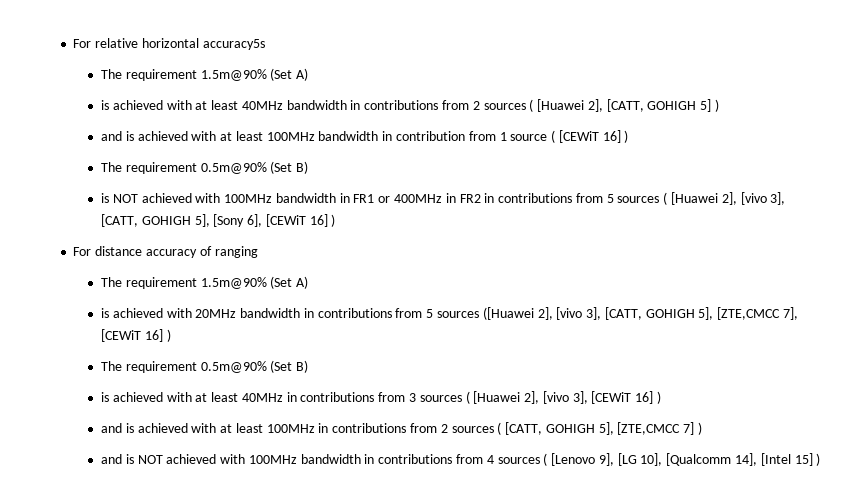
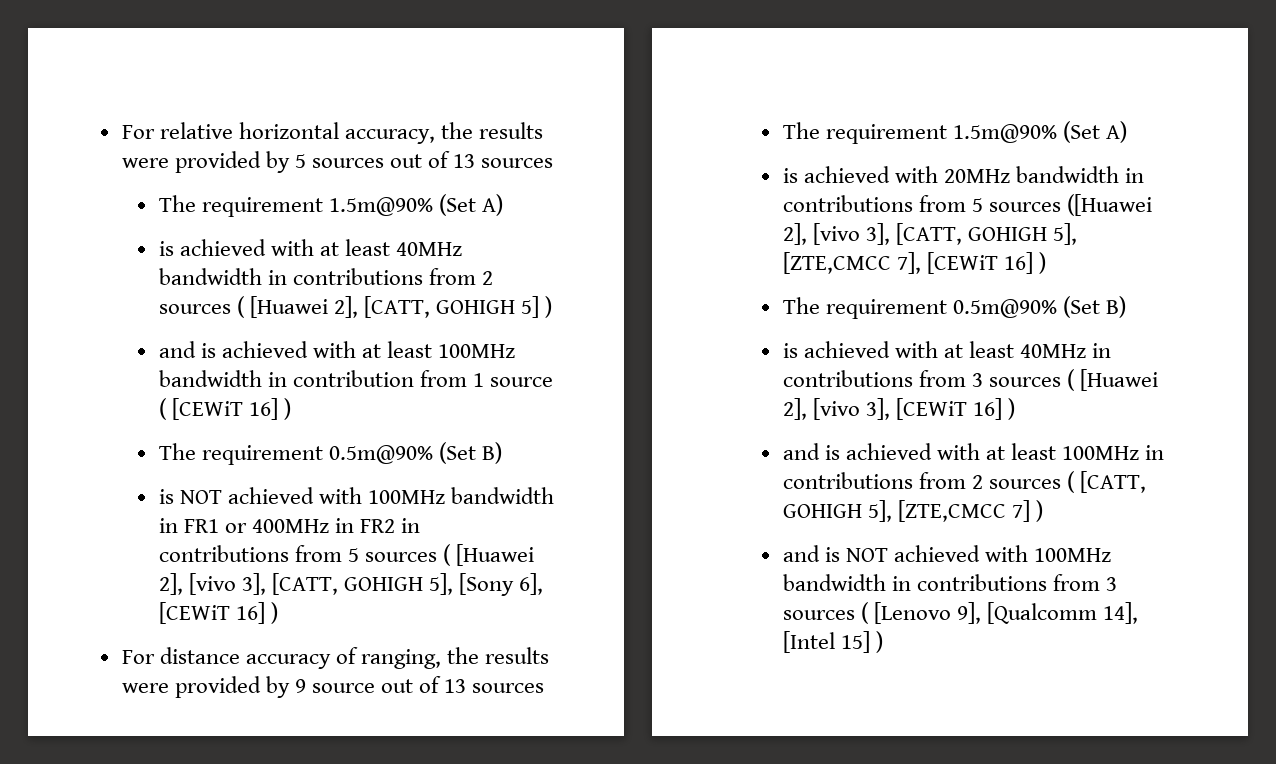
[202,39,265,50] accuracy5s -> [344,122,544,144] [121,151,554,173] accuracy, the results were provided by 5 sources out of 13 sources
[214,246,258,258] ranging -> [361,647,550,669] [121,676,545,698] ranging, the results were provided by 9 source out of 13 sources
[486,455,494,464] 4 -> [1105,577,1117,591] 3
[617,453,663,466] [LG 10], -> (981, 613) none

